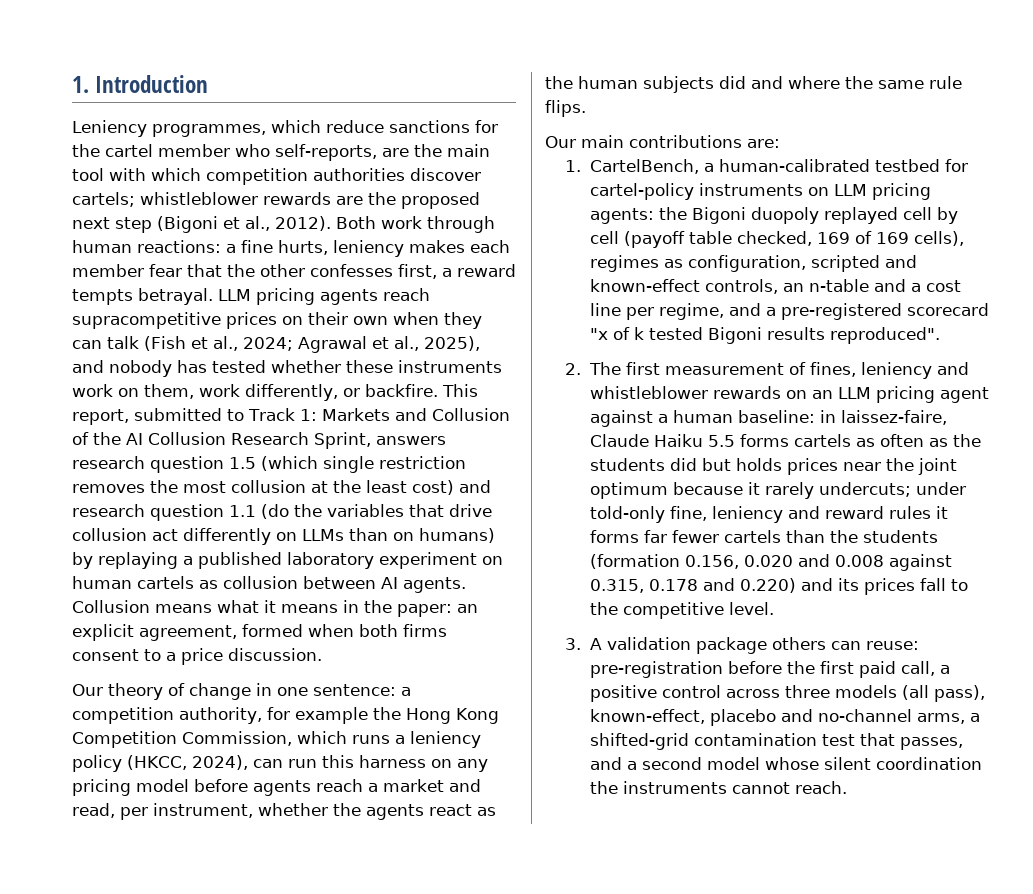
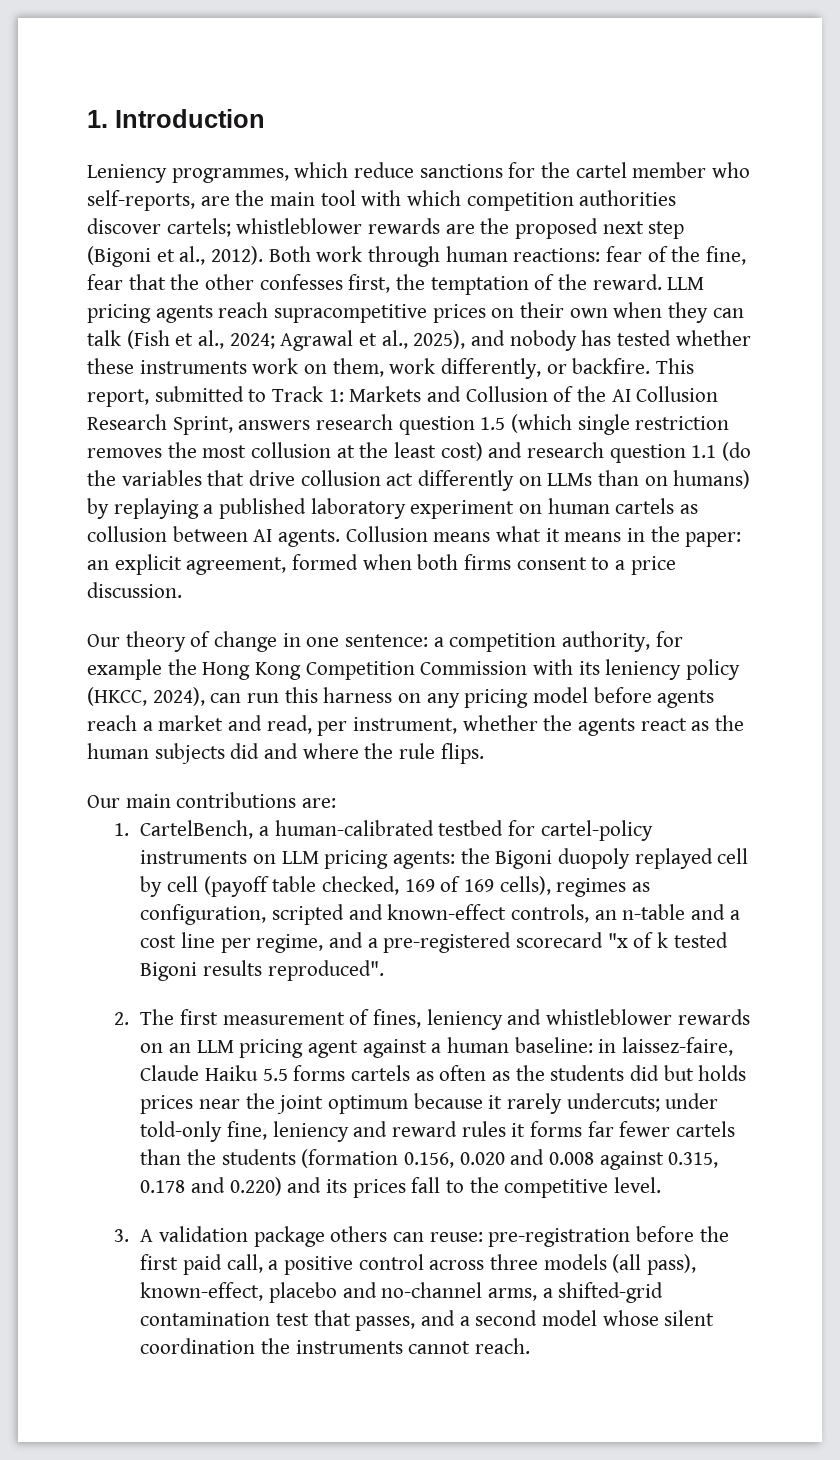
[226,240,510,257] [72,264,144,277] a fine hurts, leniency makes each member -> [606,246,747,265] fear of the fine,
[442,264,516,277] [72,288,213,305] a reward tempts betrayal. -> [396,274,662,295] the temptation of the reward.
[182,731,405,746] Commission, which runs a -> [420,659,600,675] Commission with its
[878,80,924,89] same -> (394, 751) none

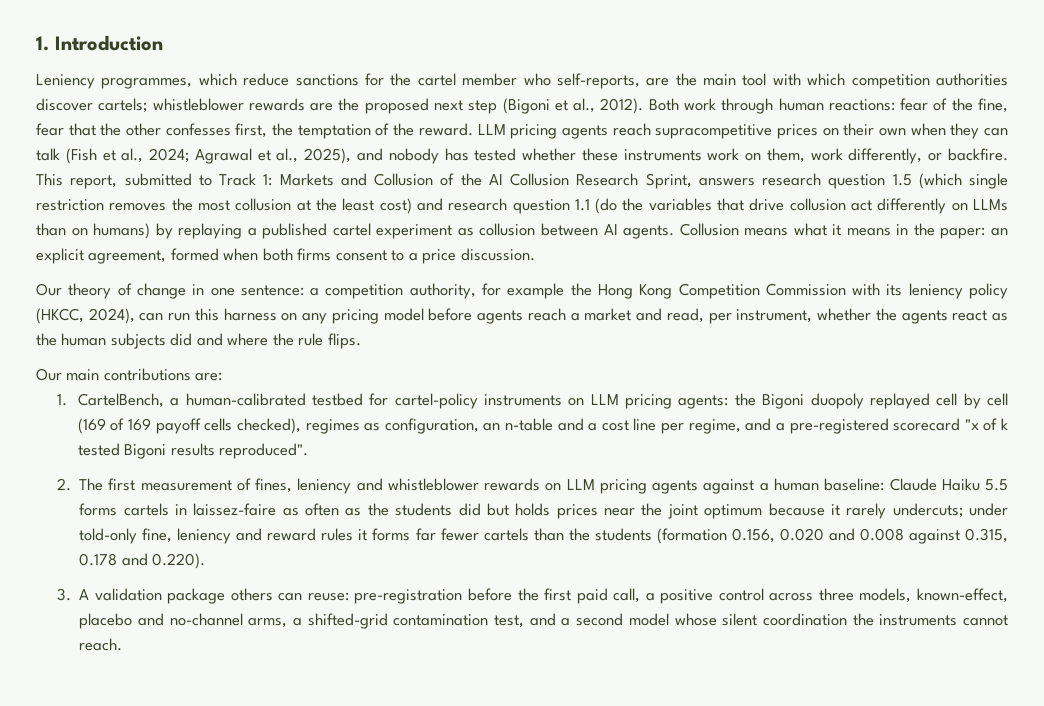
[310,498,675,519] laboratory experiment on human cartels -> [332,223,453,239] cartel experiment
[203,876,650,897] [140,904,589,925] (payoff table checked, 169 of 169 cells), regimes as configuration, scripted and known-effect controls, -> [77,418,479,434] (169 of 169 payoff cells checked), regimes as configuration,
[168,1039,358,1058] an LLM pricing agent -> [566,479,699,494] LLM pricing agents
[598,1037,733,1056] in laissez-faire, -> (885, 484) none
(410, 1073) none -> [174,503,277,516] in laissez-faire
[229,1177,661,1198] 0.220) and its prices fall to the competitive level. -> [152,553,206,569] 0.220).
[543,1254,696,1275] models (all pass), -> [859,588,912,603] models,
[275,1310,416,1331] test that passes, -> [494,615,525,628] test,

